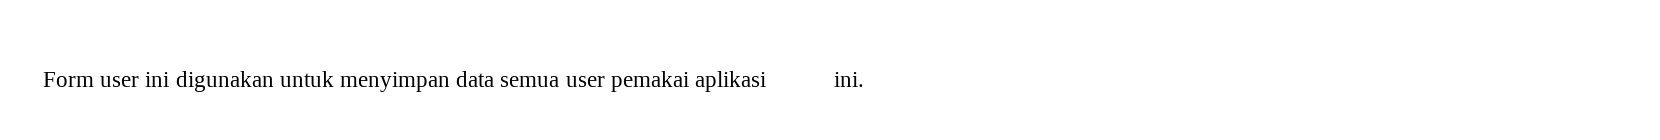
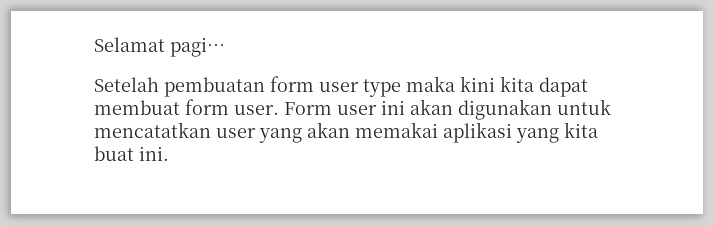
(43, 79) none -> [94,37,225,57] [94,76,588,97] [94,99,279,115] Selamat pagi… // Setelah pembuatan form user type maka kini kita dapat membuat form user.
(170, 79) none -> [410,99,453,115] akan
[340,71,767,92] menyimpan data semua user pemakai aplikasi -> [94,122,598,143] [94,146,134,161] mencatatkan user yang akan memakai aplikasi yang kita buat

